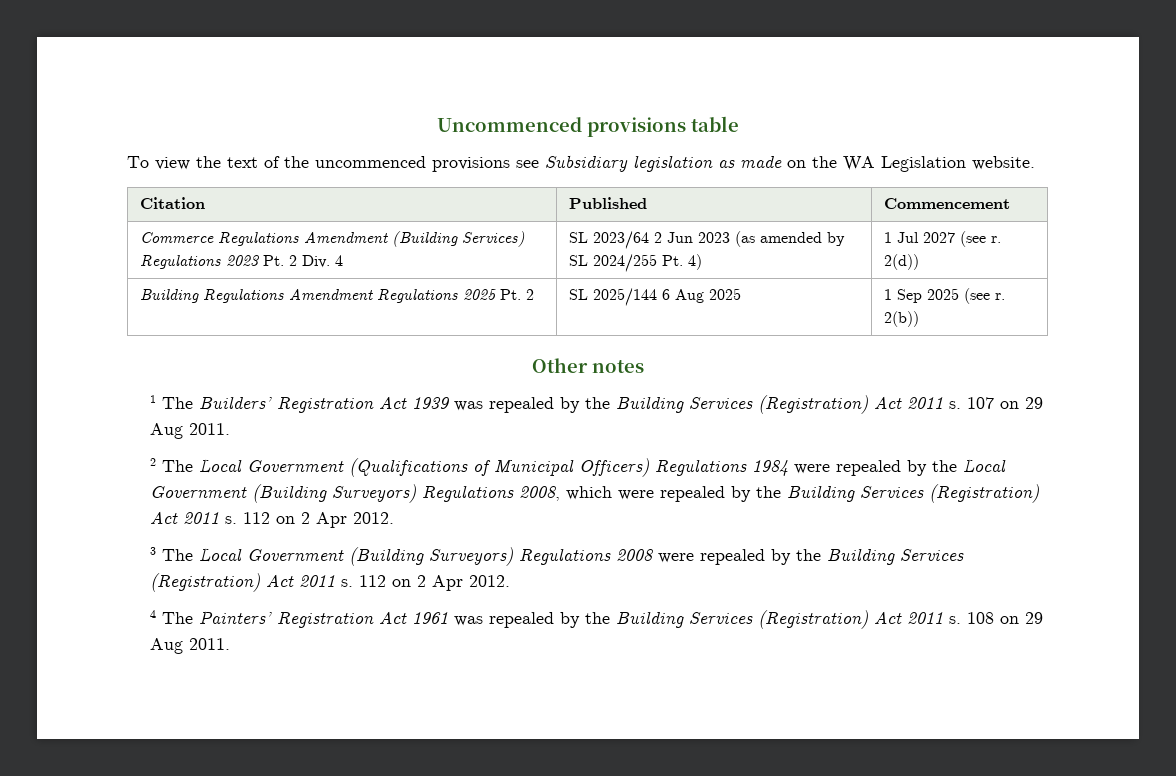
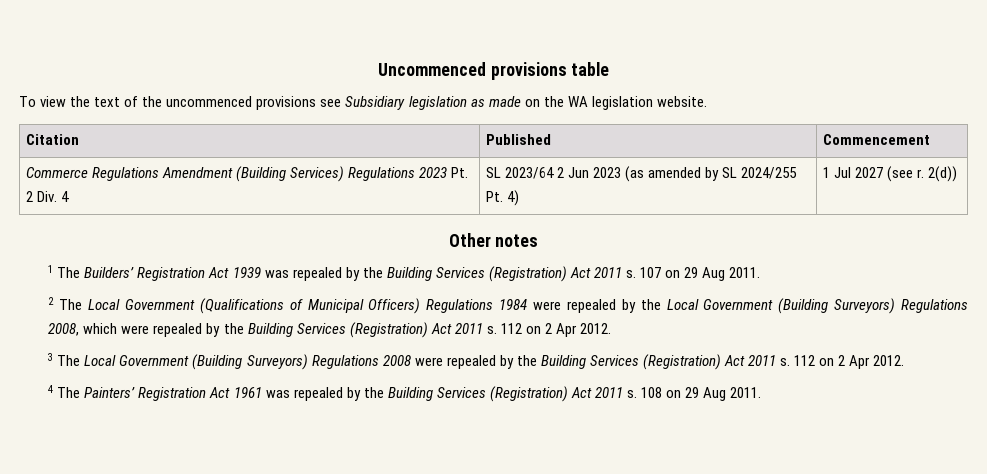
[881,156,966,172] Legislation -> [591,96,653,110] legislation
[140,288,535,303] [569,288,742,306] [884,288,1006,304] [884,311,920,327] // Building Regulations Amendment Regulations 2025 Pt. 2 | SL 2025/144 6 Aug 2025 | 1 Sep 2025 (see r. 2(b)) -> (957, 174) none

